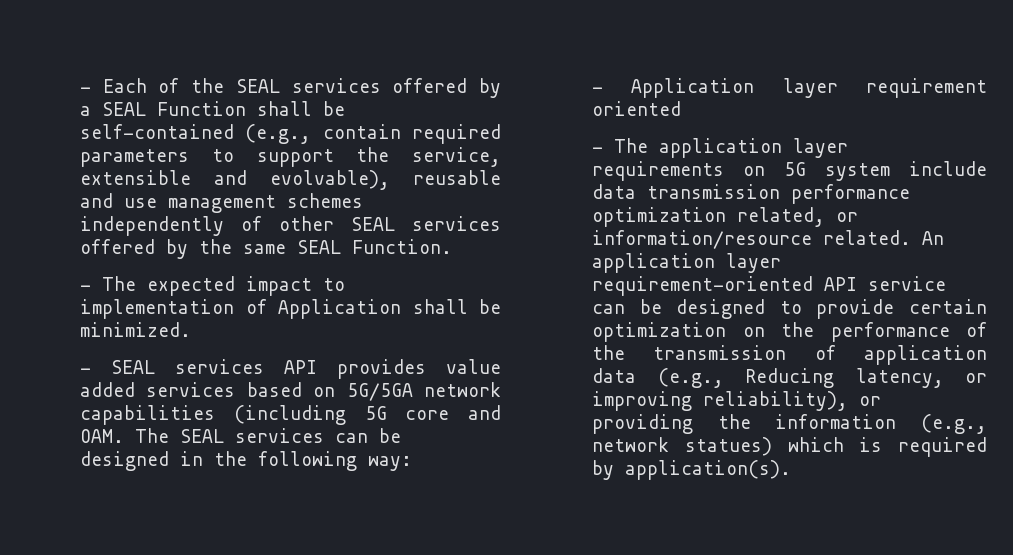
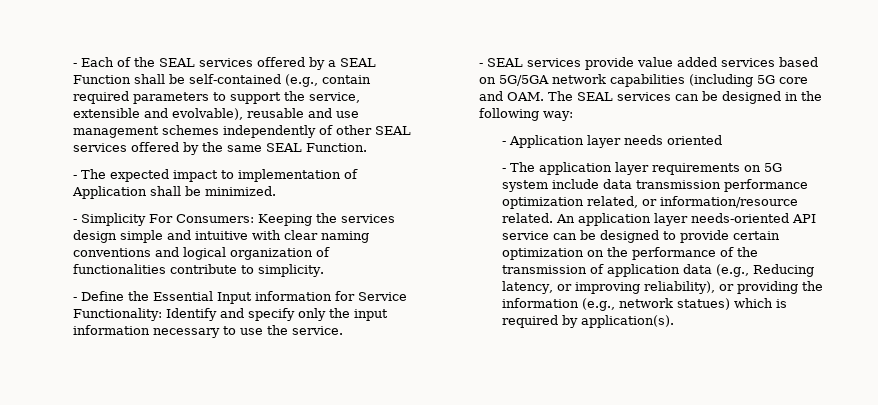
(192, 329) none -> [73,213,396,226] [73,230,370,243] [73,247,331,260] [73,264,325,277] [73,291,408,304] [73,308,389,321] [73,325,344,338] // - Simplicity For Consumers: Keeping the services design simple and intuitive with clear naming conventions and logical organization of functionalities contribute to simplicity. // - Define the Essential Input information for Service Functionality: Identify and specify only the input information necessary to use the service.
[284,359,427,379] API provides -> [585,57,635,70] provide
[866,78,987,98] requirement -> [623,135,663,145] needs
[592,276,814,296] requirement-oriented -> [690,213,789,223] needs-oriented

